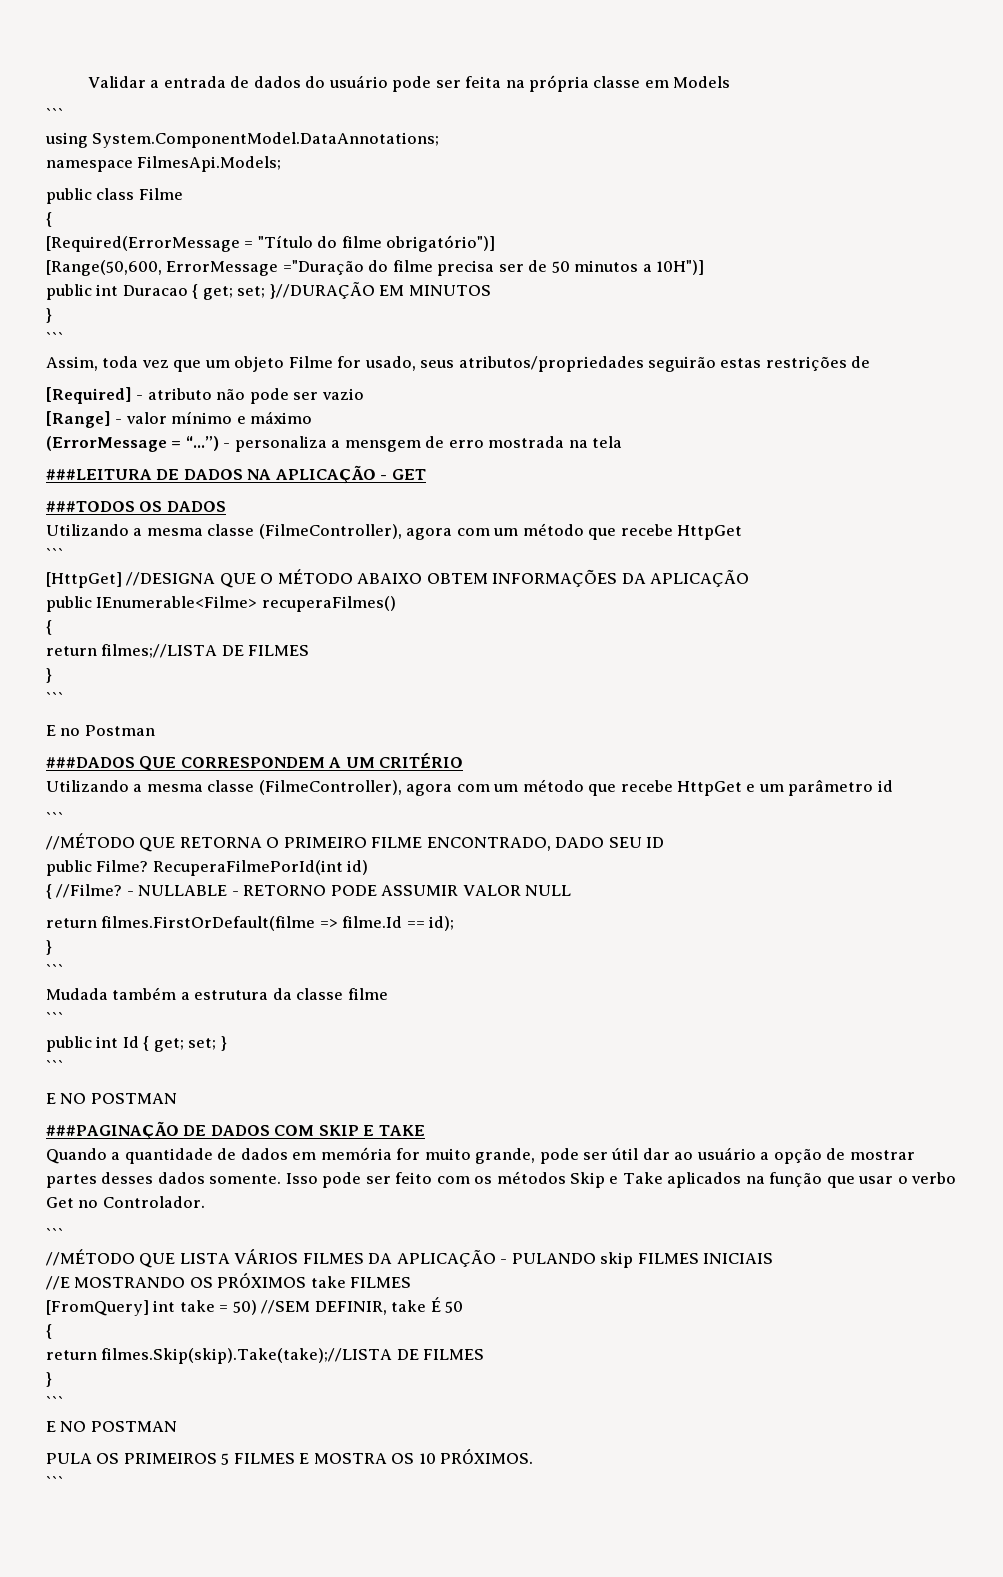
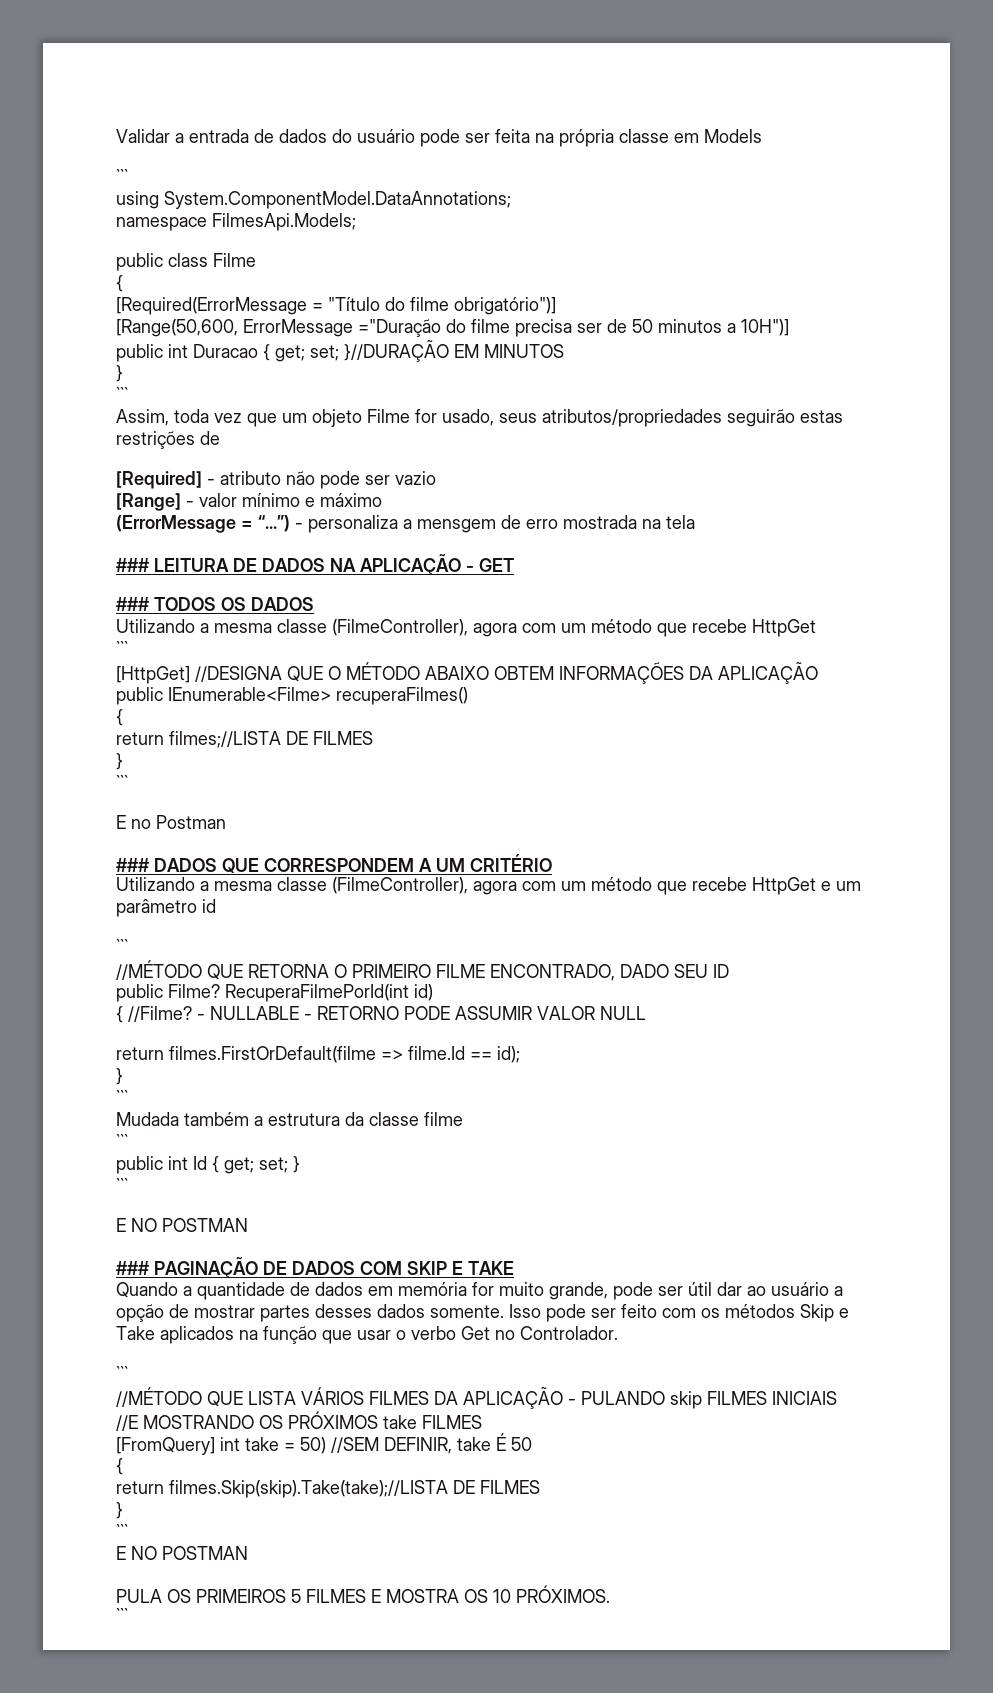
[46,469,152,480] ###LEITURA -> [116,558,229,572] ### LEITURA
[46,501,135,512] ###TODOS -> [116,597,216,611] ### TODOS
[46,757,135,768] ###DADOS -> [116,858,217,872] ### DADOS
[46,1121,179,1140] ###PAGINAÇÃO -> [116,1257,258,1279] ### PAGINAÇÃO

